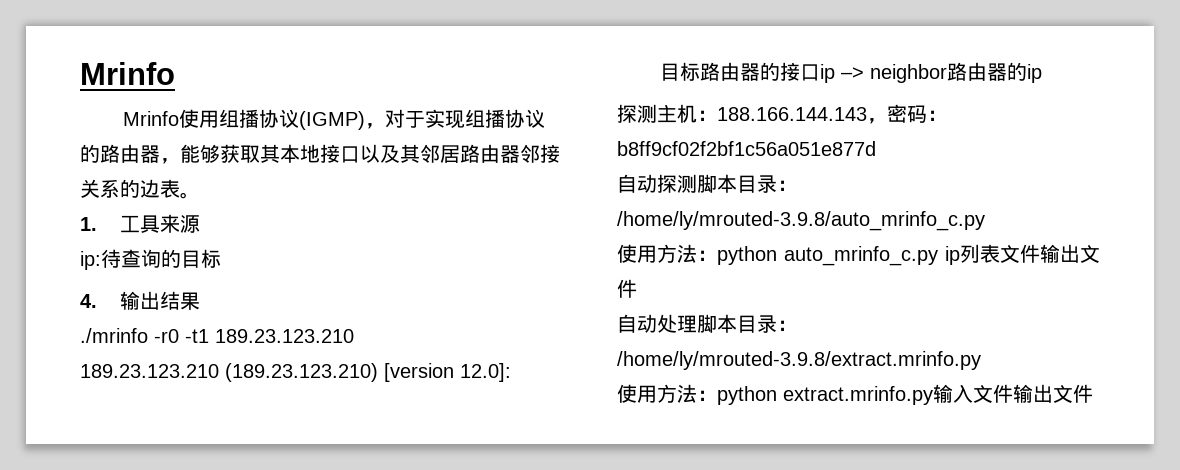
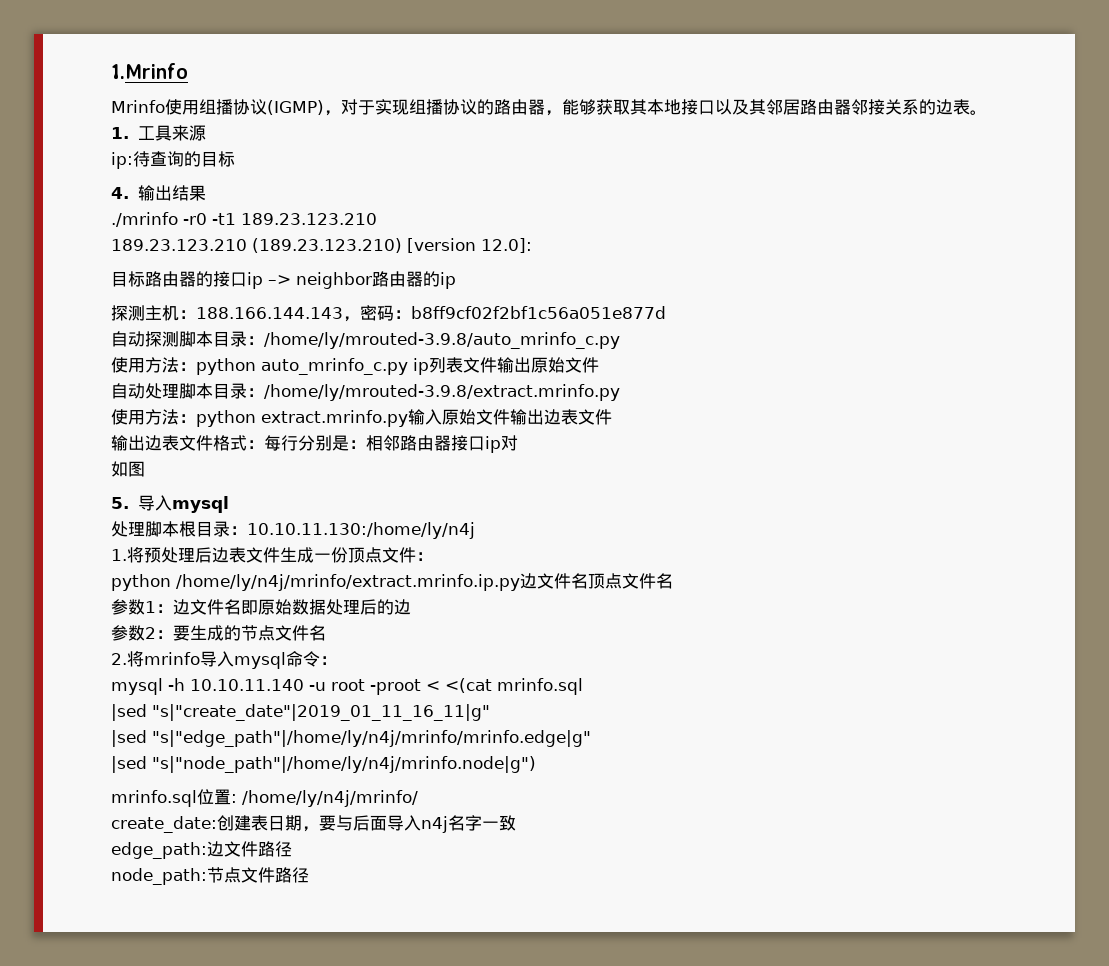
[80,62,175,85] Mrinfo -> [111,63,188,79] 1.Mrinfo
(1080, 253) none -> [531,357,565,373] 原始
[973,384,1093,403] 文件输出文件 -> [442,409,612,425] [111,435,518,453] [111,461,145,477] [111,495,229,513] [111,521,475,539] [111,547,433,563] [111,573,673,591] [111,599,411,615] [111,625,326,641] [111,651,337,669] [111,678,583,695] [111,704,490,721] [111,730,591,747] [111,756,536,773] [111,789,418,807] [111,815,516,833] [111,841,292,859] [111,867,309,885] 原始文件输出边表文件 // 输出边表文件格式：每行分别是：相邻路由器接口ip对 // 如图 // 5.导入mysql // 处理脚本根目录：10.10.11.130:/home/ly/n4j // 1.将预处理后边表文件生成一份顶点文件： // python /home/ly/n4j/mrinfo/extract.mrinfo.ip.py边文件名顶点文件名 // 参数1：边文件名即原始数据处理后的边 // 参数2：要生成的节点文件名 // 2.将mrinfo导入mysql命令： // mysql -h 10.10.11.140 -u root -proot < <(cat mrinfo.sql // |sed "s|"create_date"|2019_01_11_16_11|g" // |sed "s|"edge_path"|/home/ly/n4j/mrinfo/mrinfo.edge|g" // |sed "s|"node_path"|/home/ly/n4j/mrinfo.node|g") // mrinfo.sql位置: /home/ly/n4j/mrinfo/ // create_date:创建表日期，要与后面导入n4j名字一致 // edge_path:边文件路径 // node_path:节点文件路径

